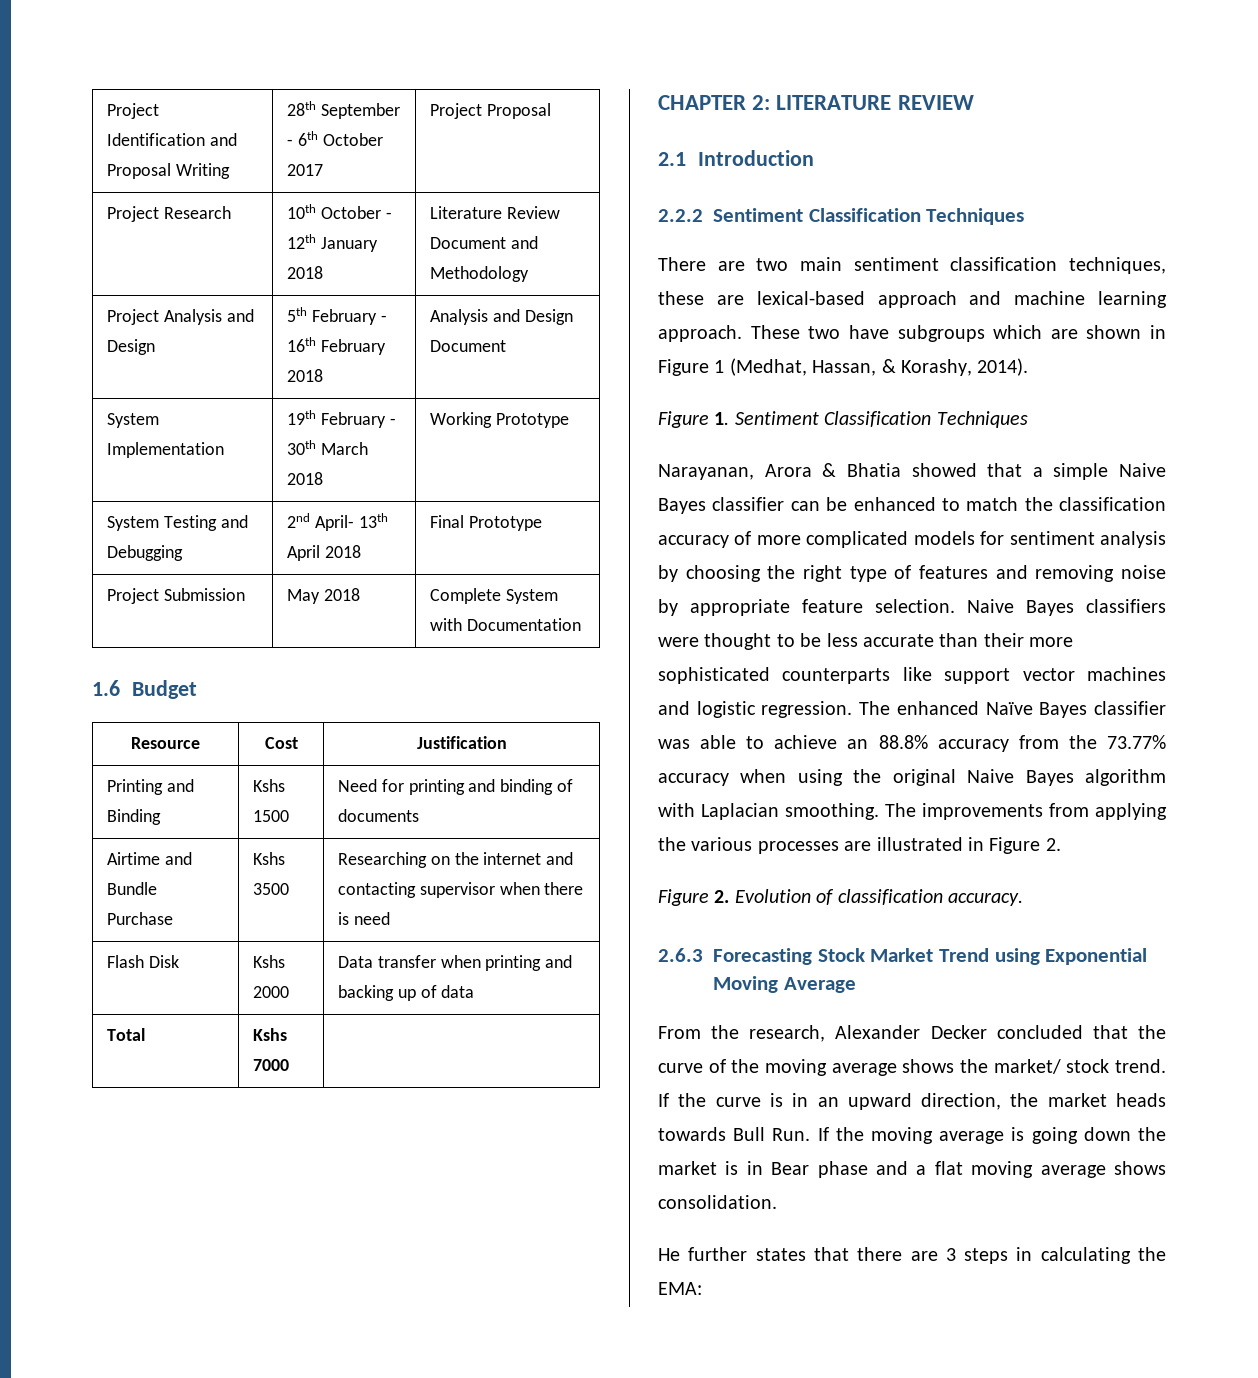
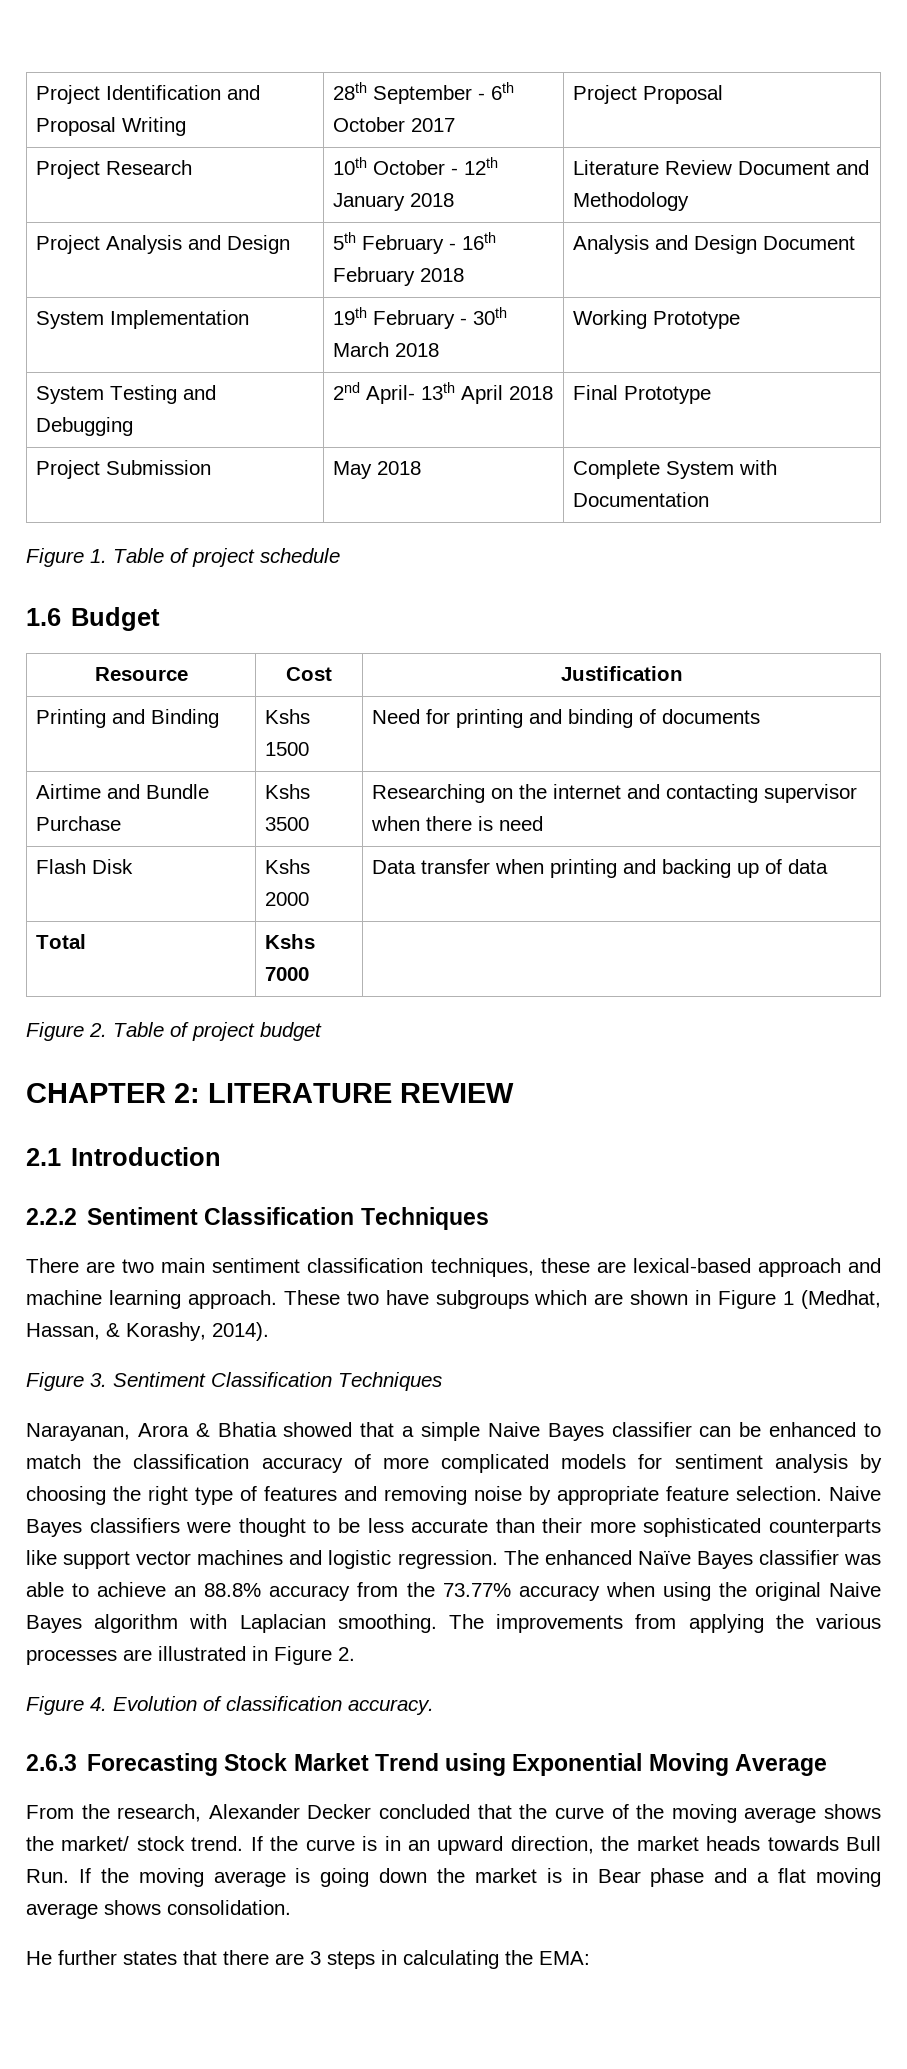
(581, 624) none -> [26,548,340,567] // Figure 1. Table of project schedule
(289, 1065) none -> [26,1022,322,1041] // Figure 2. Table of project budget
[714,412,730,425] 1. -> [90,1373,107,1387] 3.
[714,890,730,903] 2. -> [90,1697,107,1711] 4.

